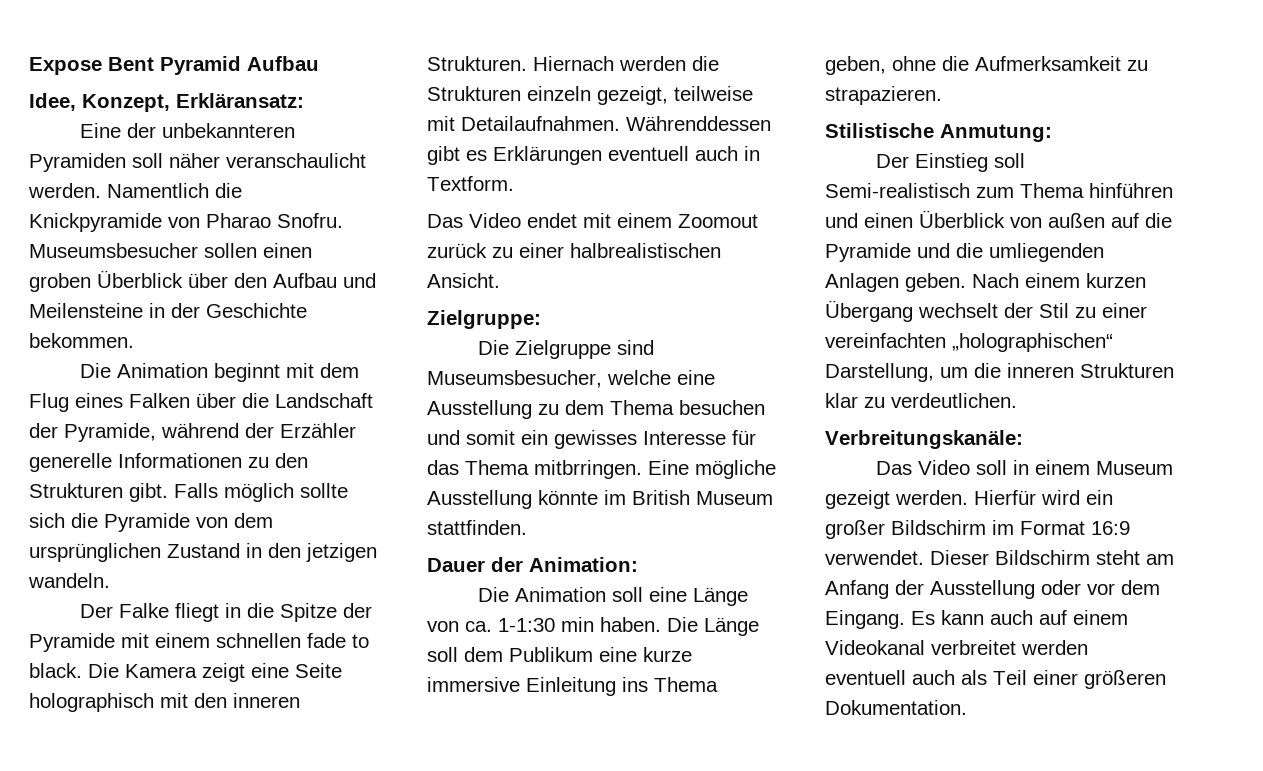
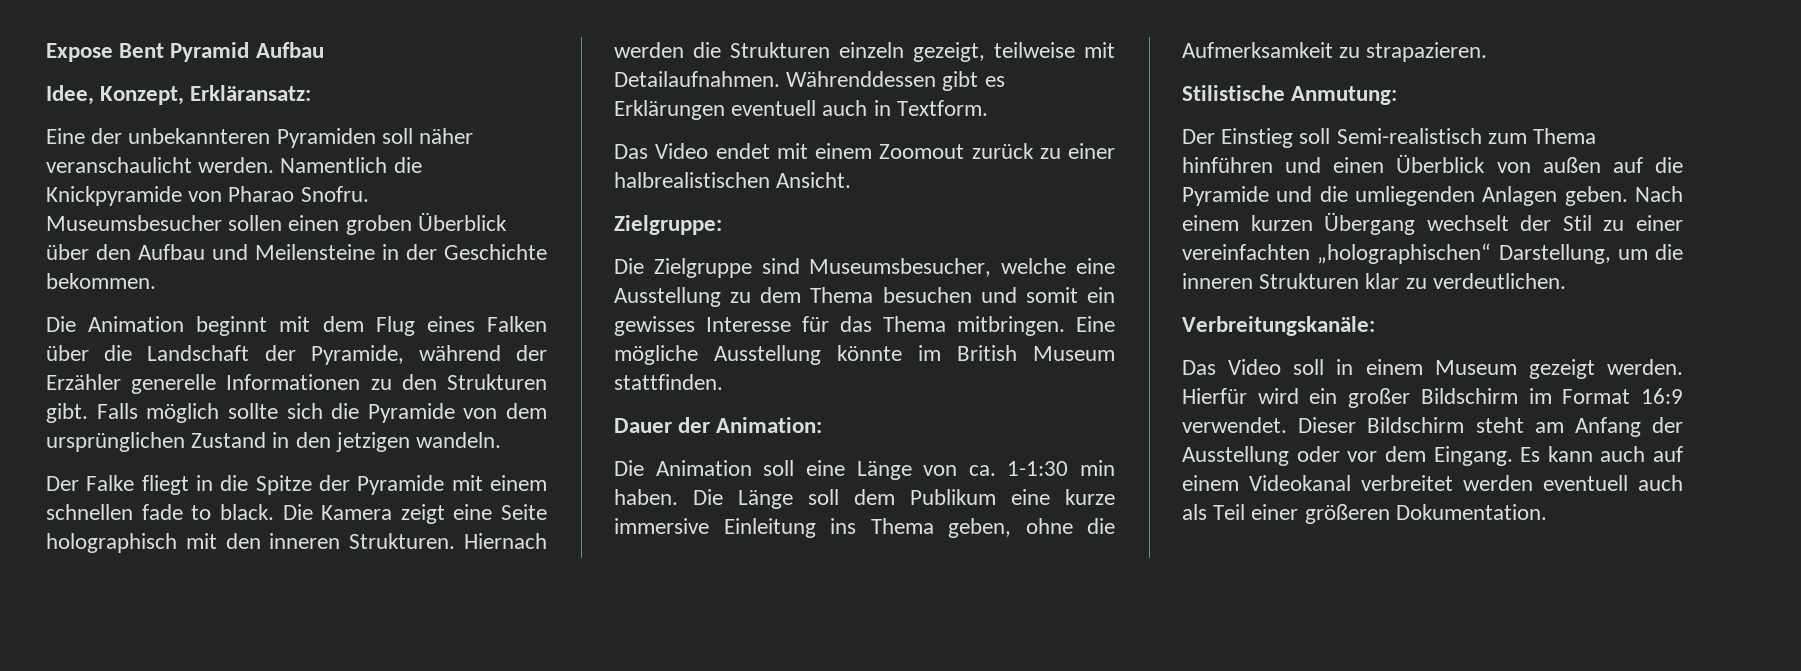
[534,460,642,479] mitbrringen. -> [957,316,1065,336] mitbringen.

